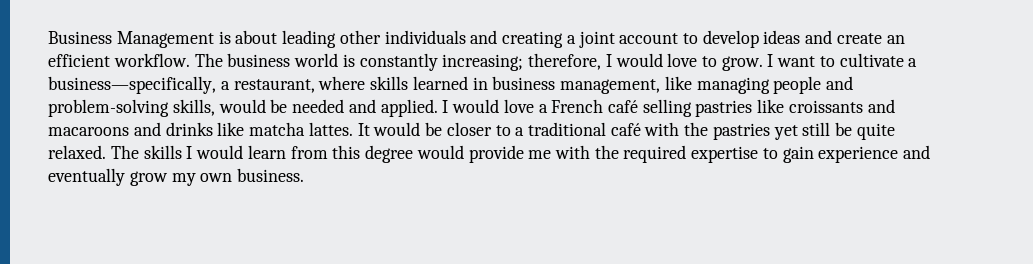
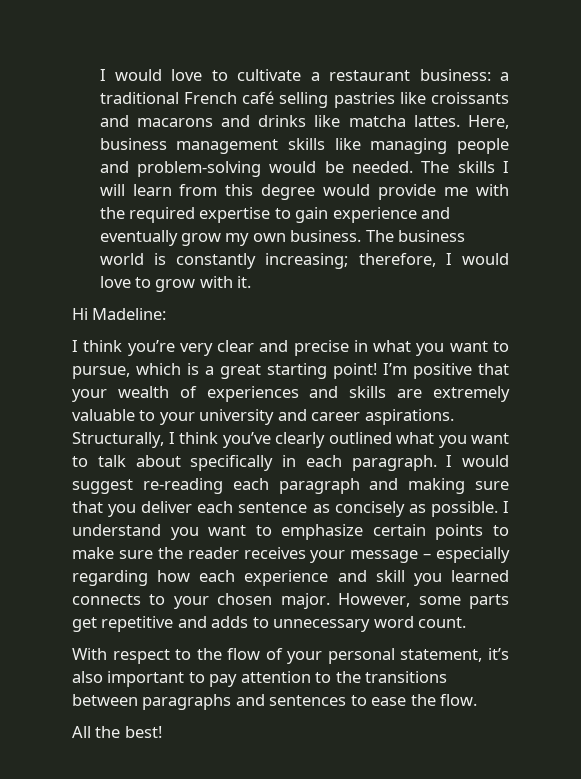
[48,30,905,48] [48,53,918,71] [48,76,853,94] [48,99,548,117] Business Management is about leading other individuals and creating a joint account to develop ideas and create an efficient workflow. The business world is constantly increasing; therefore, I would love to grow. I want to cultivate a business—specifically, a restaurant, where skills learned in business management, like managing people and problem-solving skills, would be needed and applied. I would love a -> [99,69,509,81] [99,92,179,104] I would love to cultivate a restaurant business: a traditional
[48,127,130,136] macaroons -> [136,118,213,127] macarons
[357,122,895,140] [48,145,107,159] It would be closer to a traditional café with the pastries yet still be quite relaxed. -> [467,115,509,129] [99,138,510,154] [99,161,413,177] Here, business management skills like managing people and problem-solving would be needed.
[196,145,244,159] would -> [99,184,125,196] will
(305, 175) none -> [365,230,466,242] [99,253,509,269] [99,276,252,292] [72,308,167,320] [72,340,509,356] [72,363,509,379] [72,386,510,402] [72,409,454,425] [72,432,509,448] [72,455,509,471] [72,478,509,494] [72,501,509,517] [72,524,509,540] [72,547,510,563] [72,570,510,586] [72,593,509,609] [72,616,467,632] [72,648,510,664] [72,671,448,687] [72,694,478,710] [72,726,162,738] The business world is constantly increasing; therefore, I would love to grow with it. // Hi Madeline: // I think you’re very clear and precise in what you want to pursue, which is a great starting point! I’m positive that your wealth of experiences and skills are extremely valuable to your university and career aspirations. Structurally, I think you’ve clearly outlined what you want to talk about specifically in each paragraph. I would suggest re-reading each paragraph and making sure that you deliver each sentence as concisely as possible. I understand you want to emphasize certain points to make sure the reader receives your message – especially regarding how each experience and skill you learned connects to your chosen major. However, some parts get repetitive and adds to unnecessary word count. // With respect to the flow of your personal statement, it’s also important to pay attention to the transitions between paragraphs and sentences to ease the flow. // All the best!

